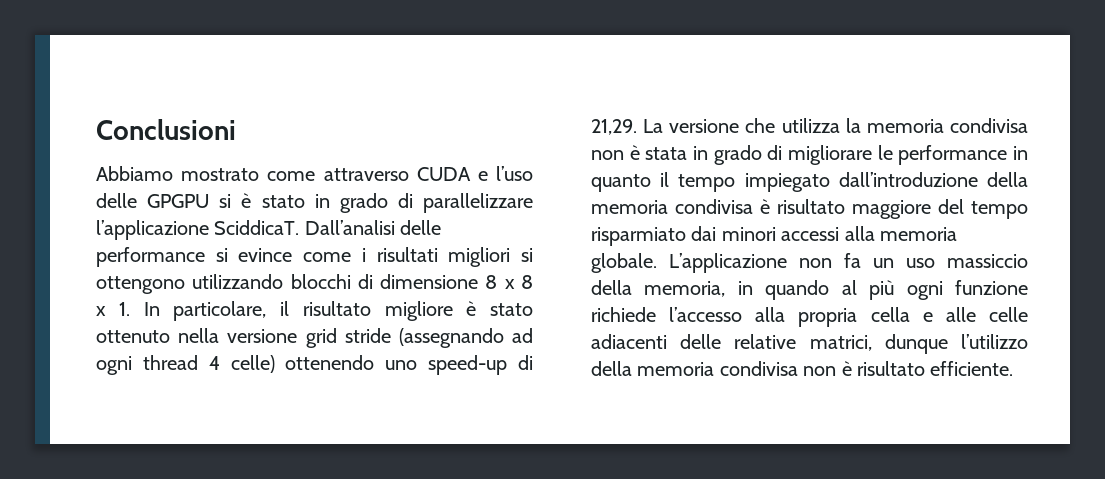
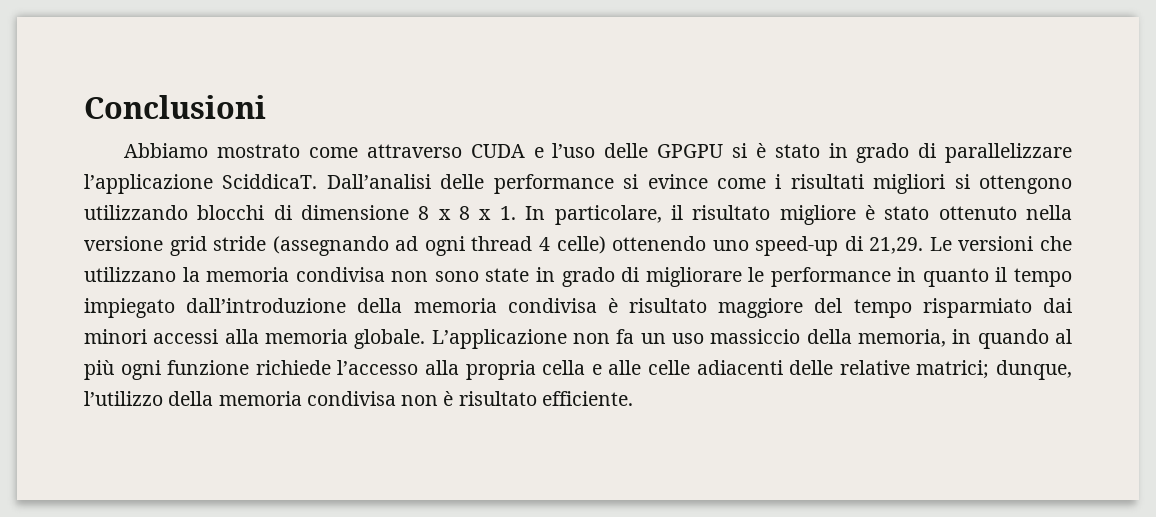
[643,118,840,133] La versione che utilizza -> [929,236,1072,251] [84,267,176,282] Le versioni che utilizzano
[629,145,688,160] è stata -> [434,268,530,282] sono state
[809,334,948,354] matrici, dunque -> [916,360,1073,380] matrici; dunque,

